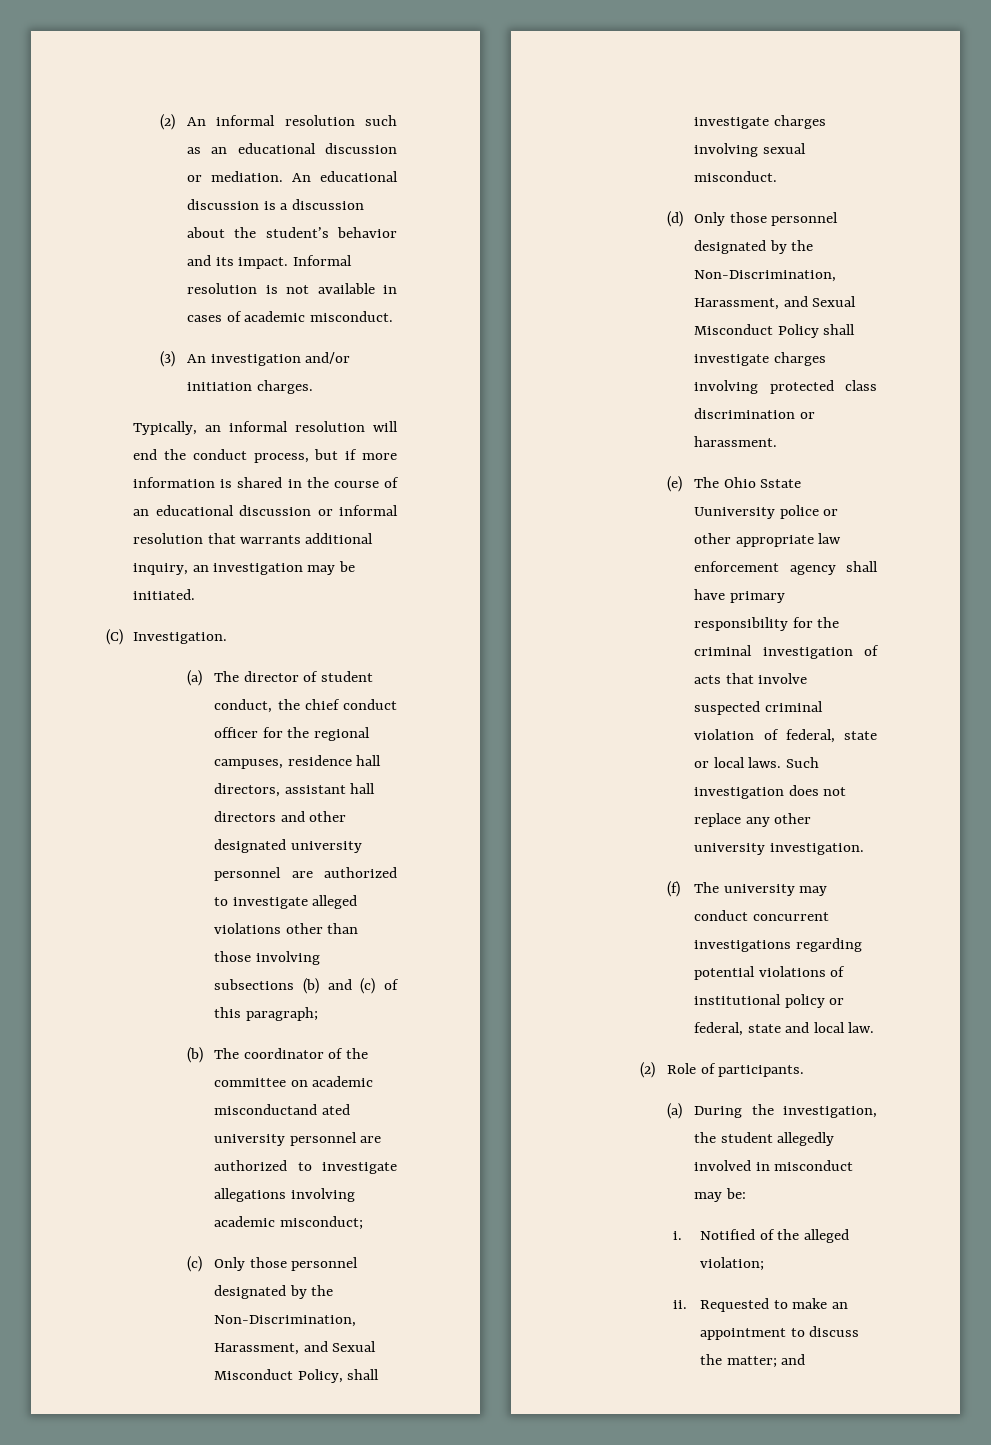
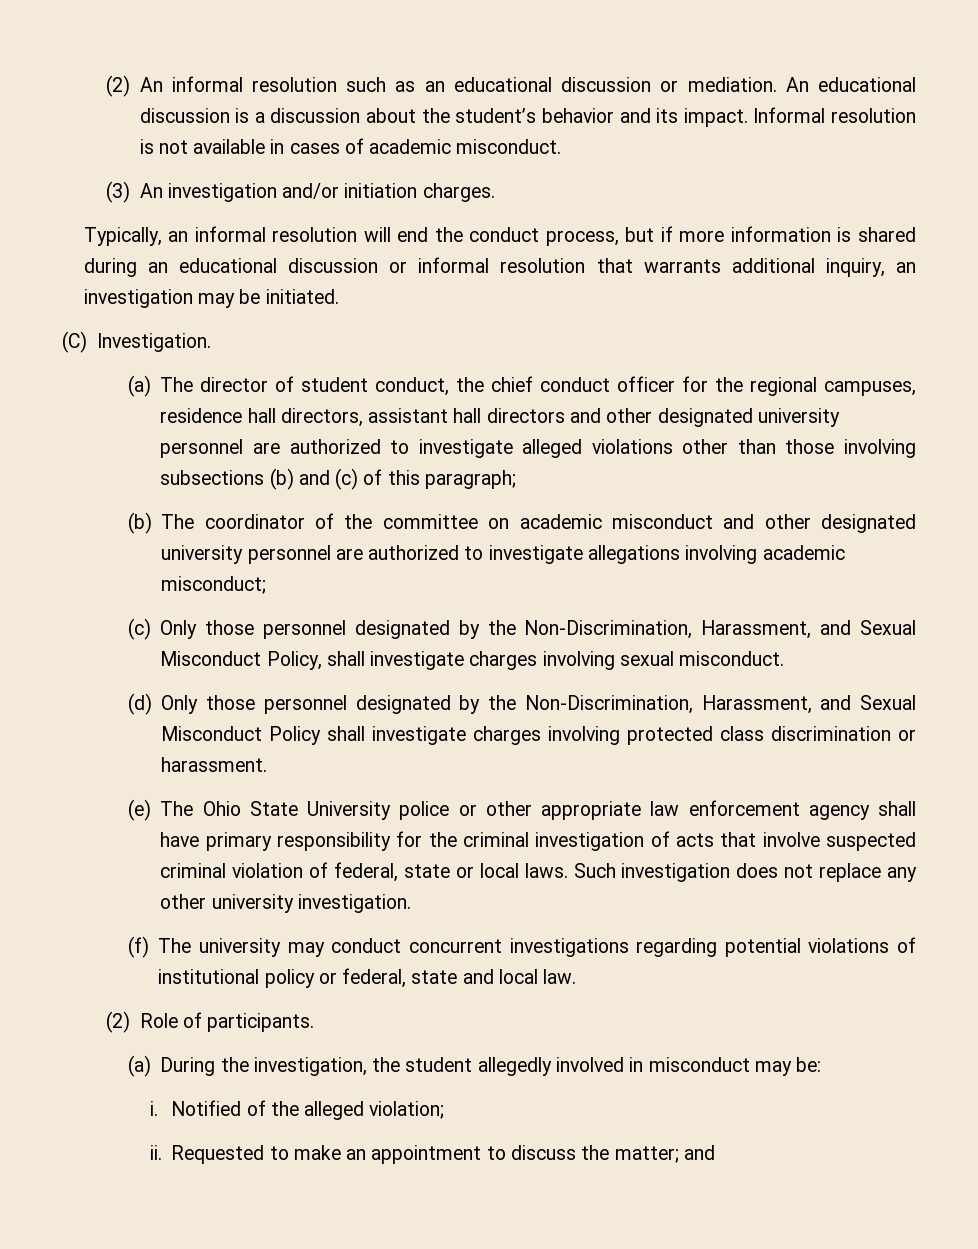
[287,477,399,488] in the course of -> [83,258,137,277] during
[214,1104,350,1115] misconductand ated -> [611,514,917,533] misconduct and other designated
[760,479,802,488] [694,507,776,519] Sstate Uuniversity -> [249,801,392,820] State University

